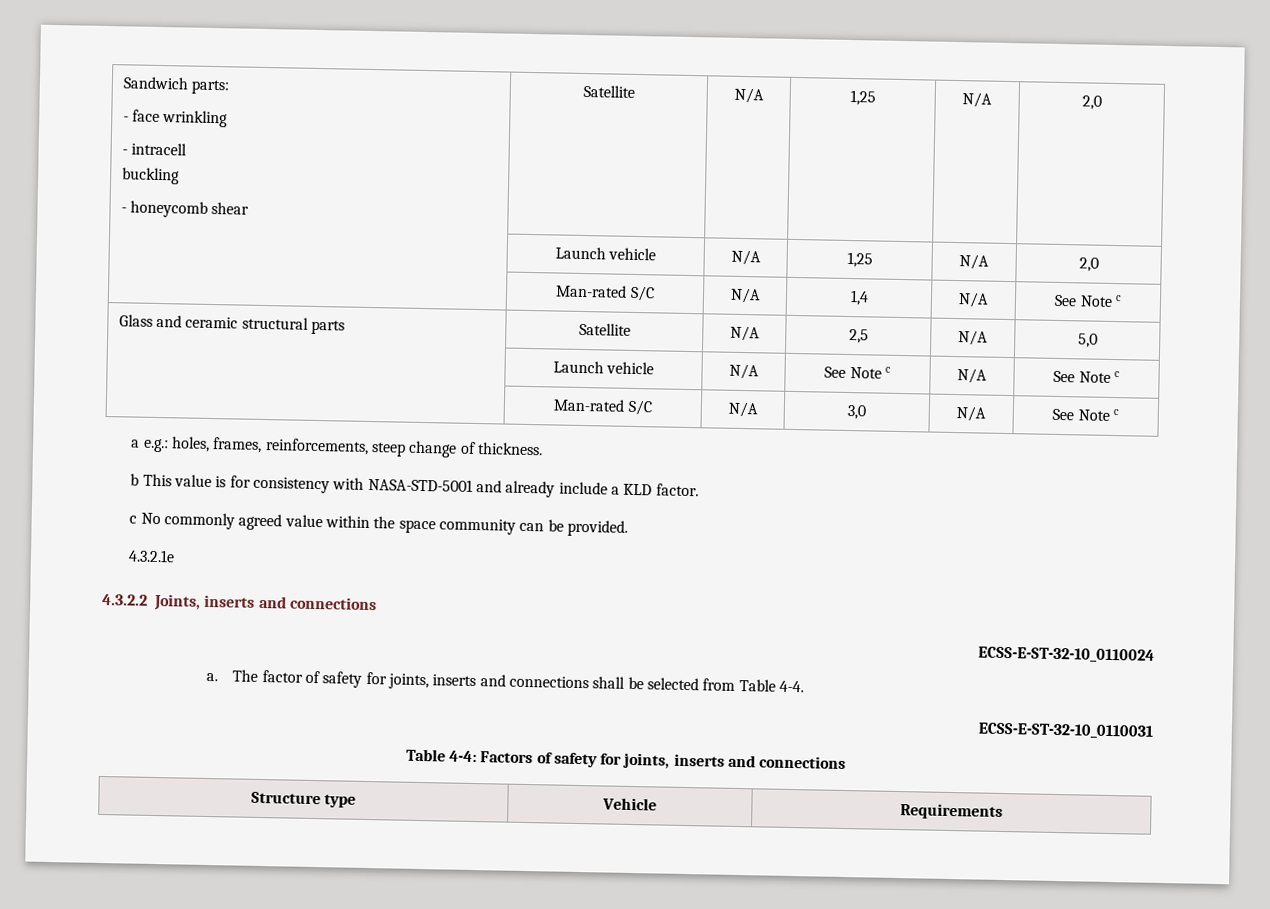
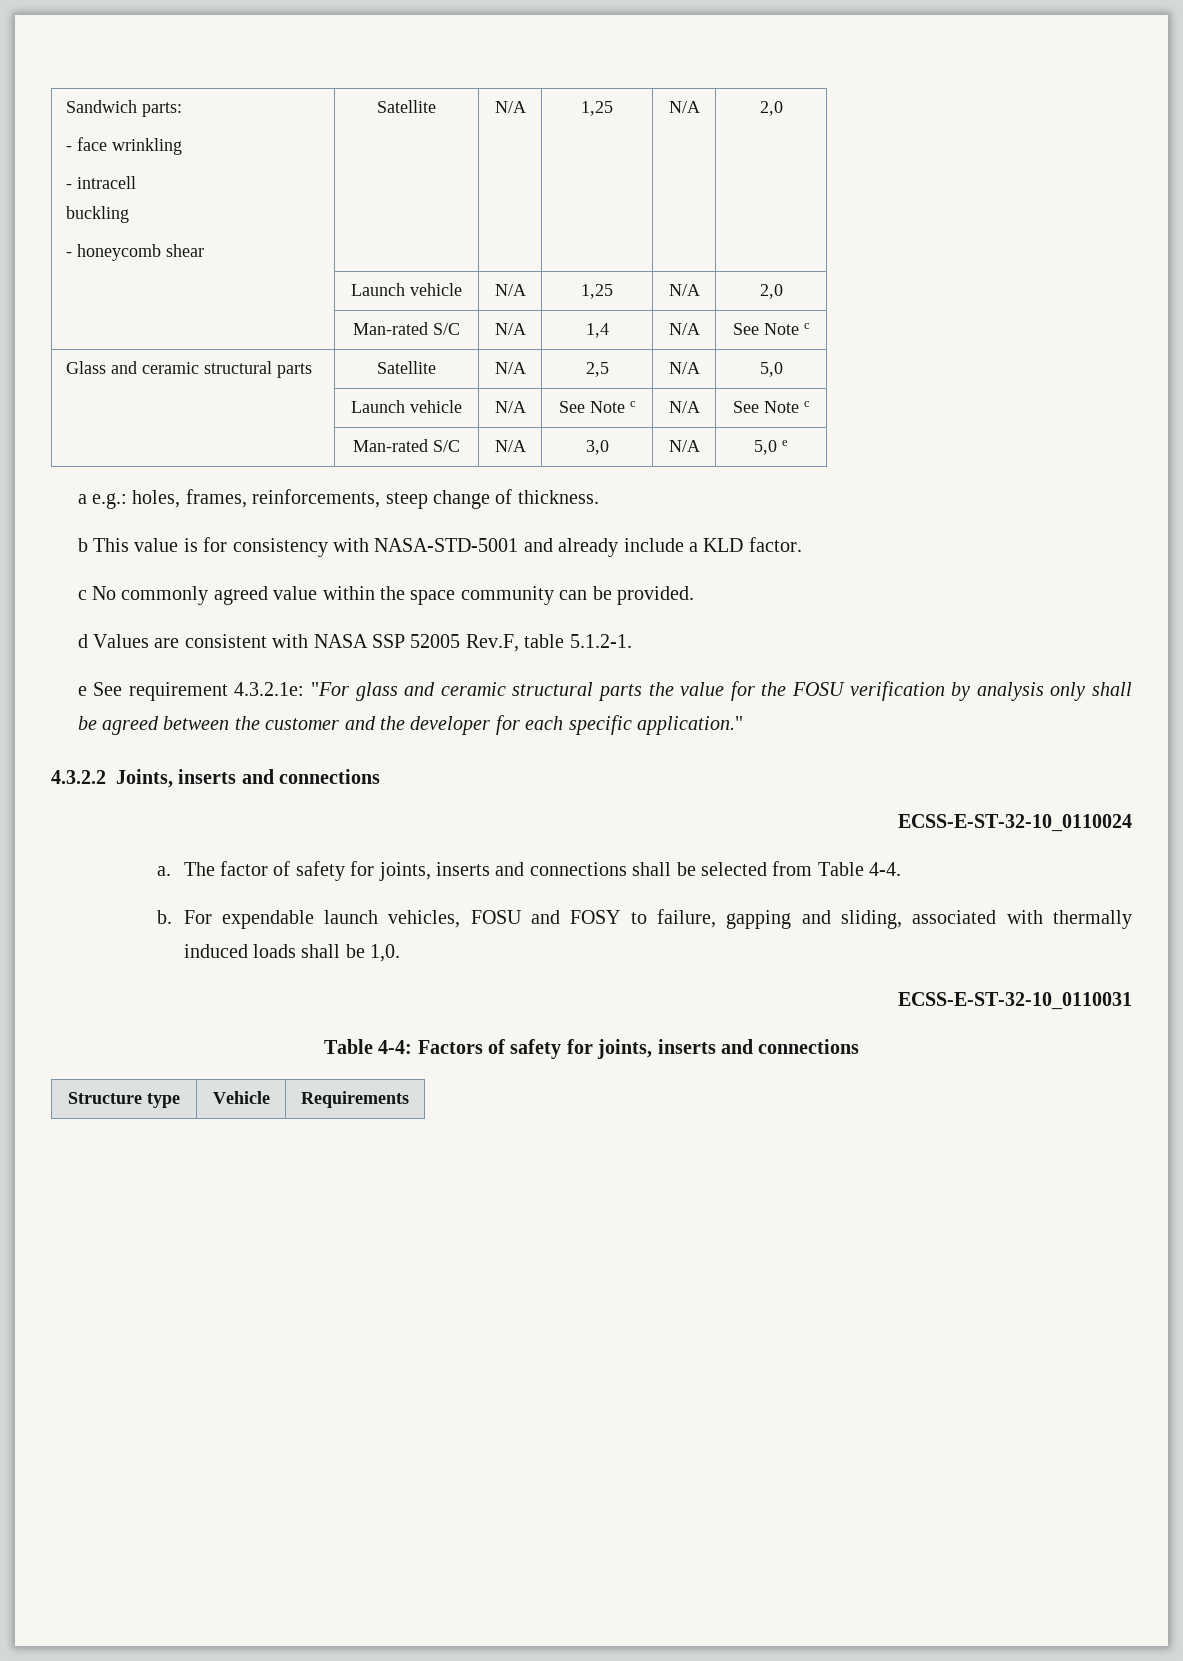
[1052,408,1119,421] See Note c -> [754,440,788,455] 5,0 e
[128,549,176,563] 4.3.2.1e -> [77,634,632,652] [77,681,1133,701] [77,715,743,735] d Values are consistent with NASA SSP 52005 Rev.F, table 5.1.2-1. // e See requirement 4.3.2.1e: "For glass and ceramic structural parts the value for the FOSU verification by analysis only shall be agreed between the customer and the developer for each specific application."
(804, 686) none -> [157,909,1132,929] [183,944,401,962] // b. For expendable launch vehicles, FOSU and FOSY to failure, gapping and sliding, associated with thermally induced loads shall be 1,0.

